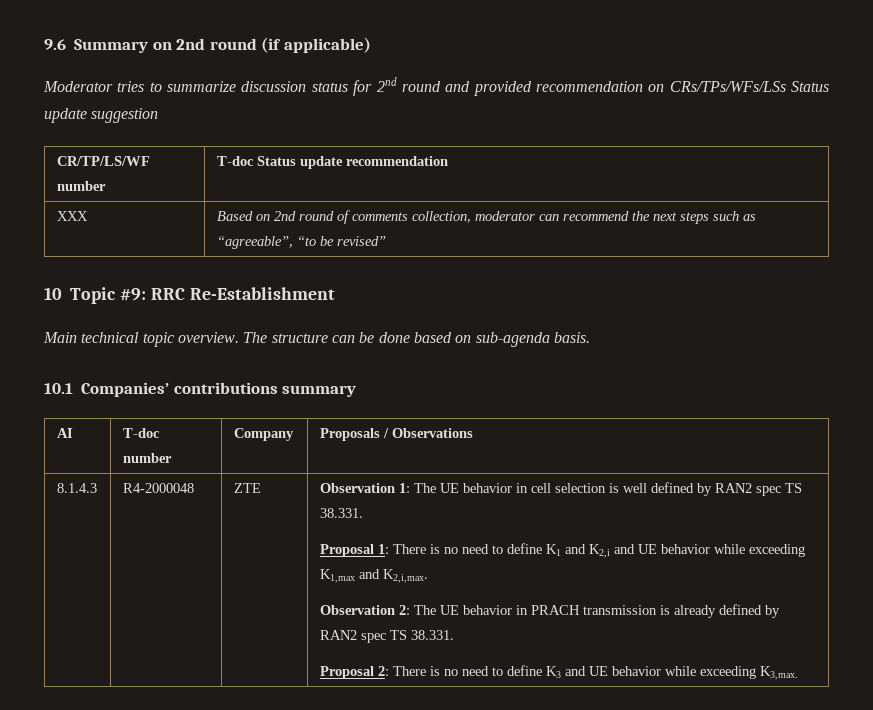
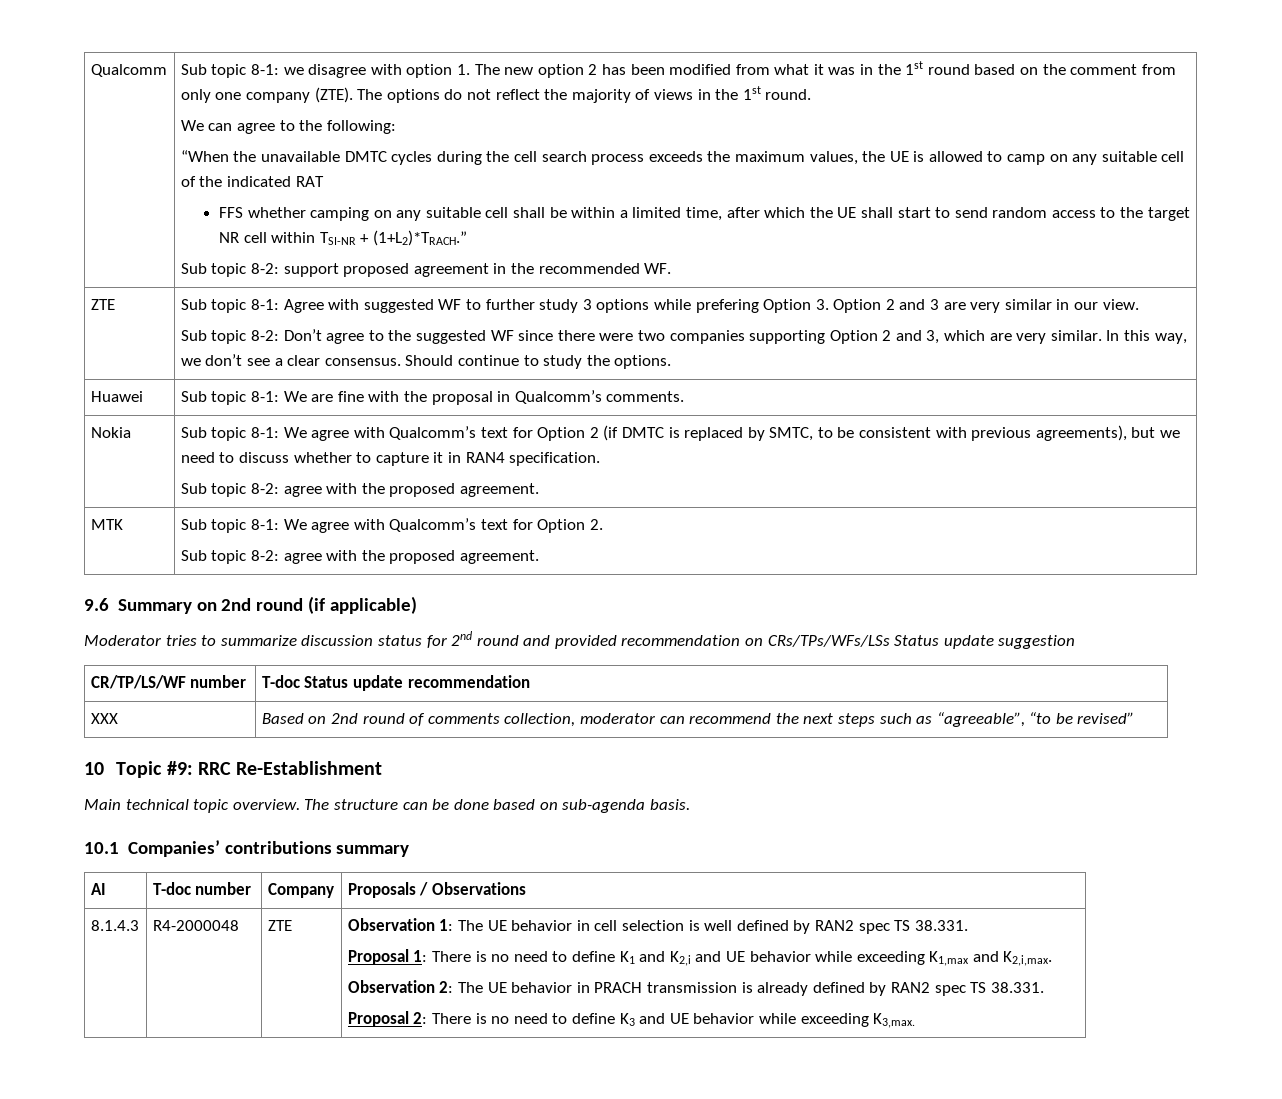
(44, 44) none -> [90,64,167,77] [180,61,1176,78] [180,86,812,103] [180,120,396,134] [180,150,1185,165] [180,176,324,187] [218,207,1190,221] [218,230,467,246] [180,263,672,277] [90,299,115,310] [180,299,1139,313] [180,329,1187,344] [180,354,672,369] [90,391,143,402] [180,390,685,405] [90,427,131,438] [180,425,1180,441] [180,452,601,466] [180,483,539,497] [90,519,123,530] [180,518,603,533] [180,550,539,564] Qualcomm | Sub topic 8-1: we disagree with option 1. The new option 2 has been modified from what it was in the 1st round based on the comment from only one company (ZTE). The options do not reflect the majority of views in the 1st round. // We can agree to the following: // “When the unavailable DMTC cycles during the cell search process exceeds the maximum values, the UE is allowed to camp on any suitable cell of the indicated RAT // FFS whether camping on any suitable cell shall be within a limited time, after which the UE shall start to send random access to the target NR cell within TSI-NR + (1+L2)*TRACH.” // Sub topic 8-2: support proposed agreement in the recommended WF. // ZTE | Sub topic 8-1: Agree with suggested WF to further study 3 options while prefering Option 3. Option 2 and 3 are very similar in our view. // Sub topic 8-2: Don’t agree to the suggested WF since there were two companies supporting Option 2 and 3, which are very similar. In this way, we don’t see a clear consensus. Should continue to study the options. // Huawei | Sub topic 8-1: We are fine with the proposal in Qualcomm’s comments. // Nokia | Sub topic 8-1: We agree with Qualcomm’s text for Option 2 (if DMTC is replaced by SMTC, to be consistent with previous agreements), but we need to discuss whether to capture it in RAN4 specification. // Sub topic 8-2: agree with the proposed agreement. // MTK | Sub topic 8-1: We agree with Qualcomm’s text for Option 2. // Sub topic 8-2: agree with the proposed agreement. //

